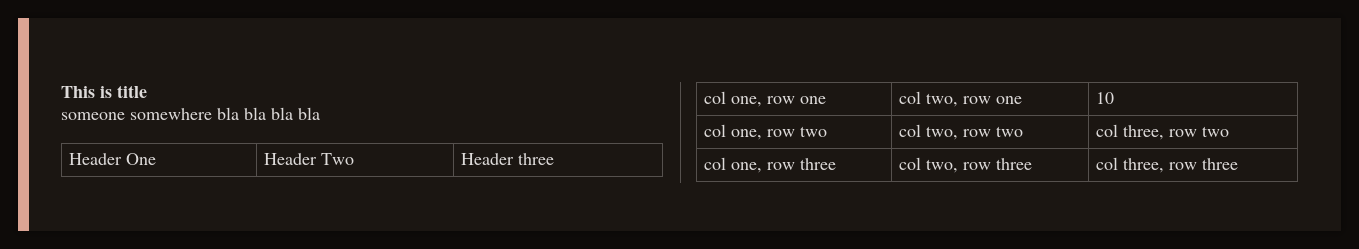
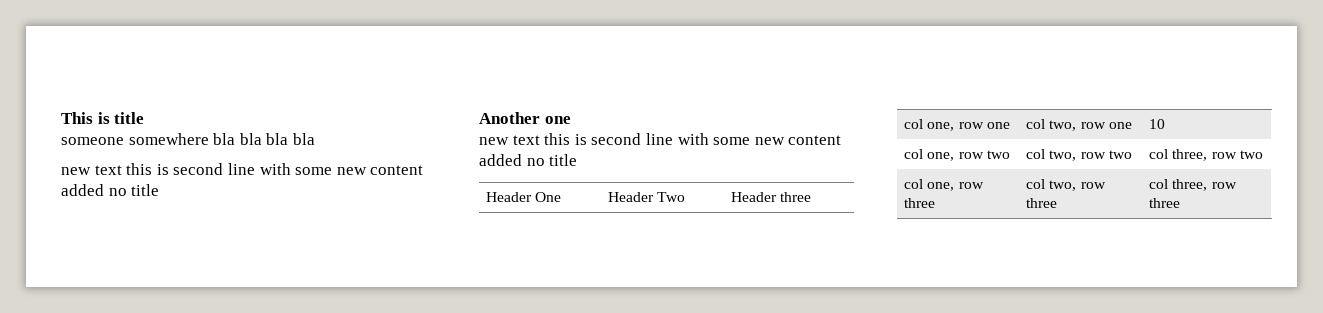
(320, 113) none -> [61,163,424,175] [61,184,160,196] [479,112,571,124] [479,133,842,145] [479,154,578,166] // new text this is second line with some new content added no title // Another one // new text this is second line with some new content added no title

